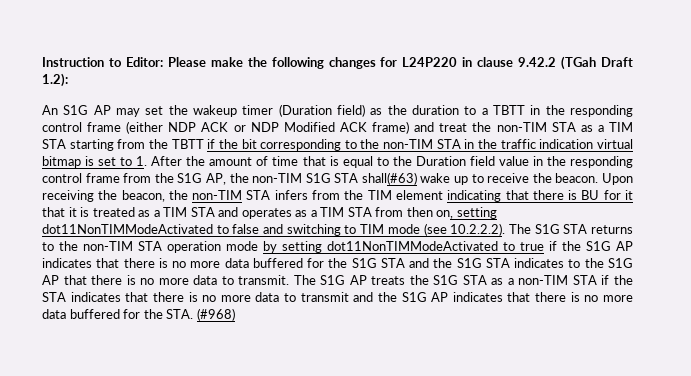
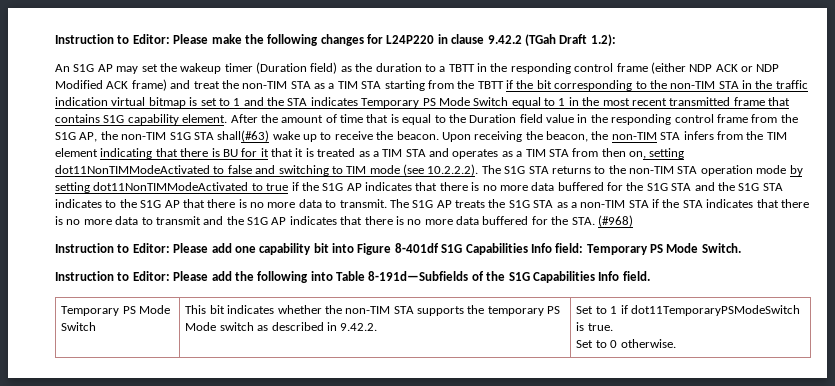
[136,156,148,166] 1. -> [233,97,790,108] [55,114,228,125] 1 and the STA indicates Temporary PS Mode Switch equal to 1 in the most recent transmitted frame that contains S1G capability element.
(235, 314) none -> [55,243,741,255] [55,271,650,283] [61,305,171,316] [61,322,97,331] [185,305,561,316] [185,322,378,331] [576,305,800,316] [576,322,613,331] [576,339,676,348] // Instruction to Editor: Please add one capability bit into Figure 8-401df S1G Capabilities Info field: Temporary PS Mode Switch. // Instruction to Editor: Please add the following into Table 8-191d—Subfields of the S1G Capabilities Info field. // Temporary PS Mode Switch | This bit indicates whether the non-TIM STA supports the temporary PS Mode switch as described in 9.42.2. | Set to 1 if dot11TemporaryPSModeSwitch is true. // Set to 0 otherwise.

